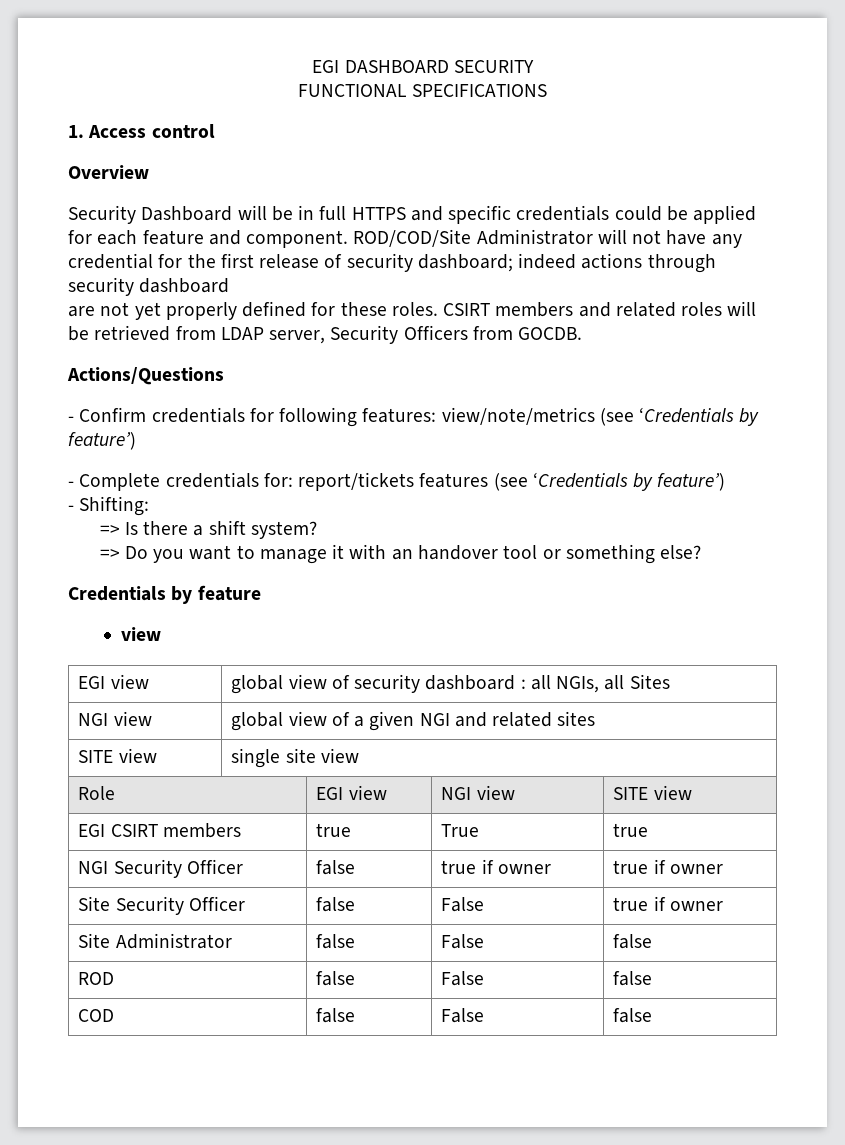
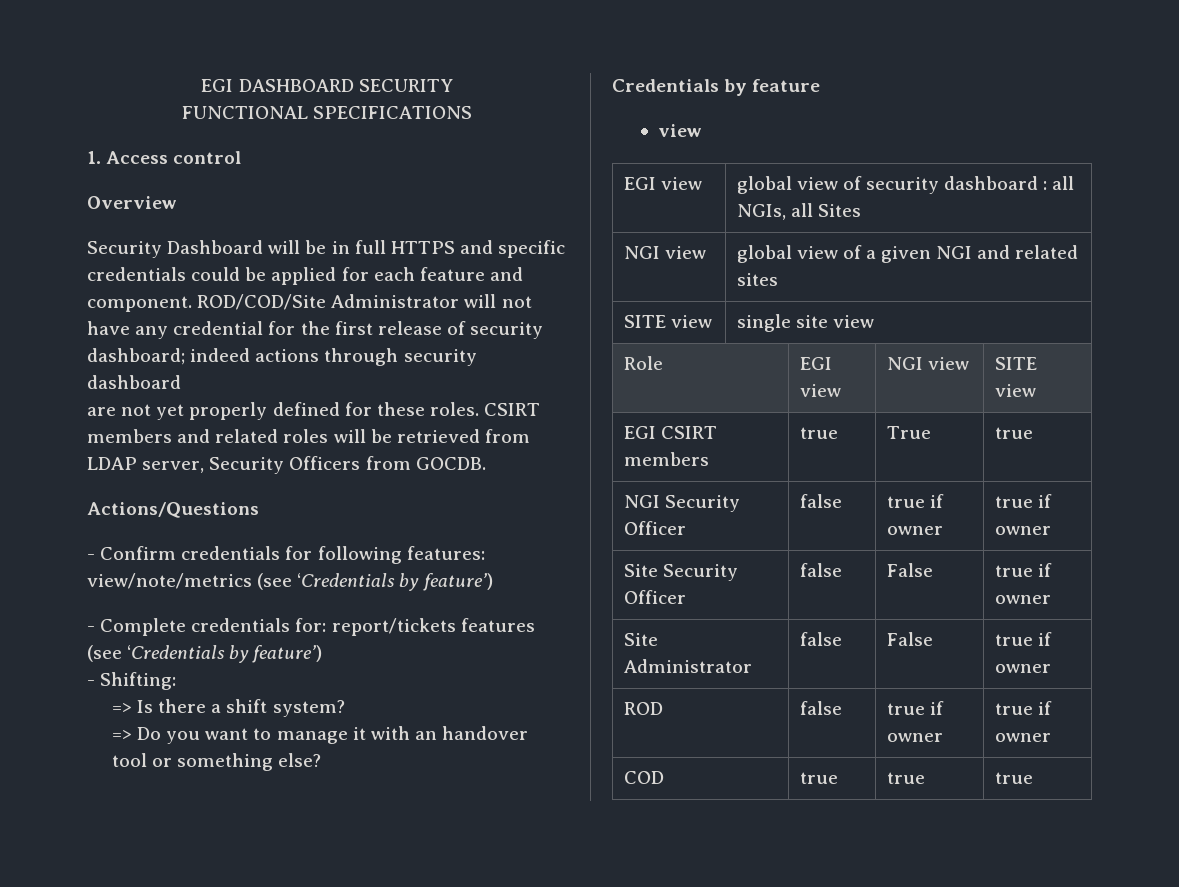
[613,934,653,949] false -> [994,632,1052,646] [994,664,1051,673] true if owner
[441,971,485,986] [613,971,653,986] [78,1009,115,1022] [316,1008,356,1023] [441,1008,485,1023] [613,1008,653,1023] False | false // COD | false | False | false -> [886,701,944,715] [886,733,943,742] [994,701,1052,715] [994,733,1051,742] [623,771,664,784] [799,772,838,784] [886,772,925,784] [994,772,1033,784] true if owner | true if owner // COD | true | true | true

